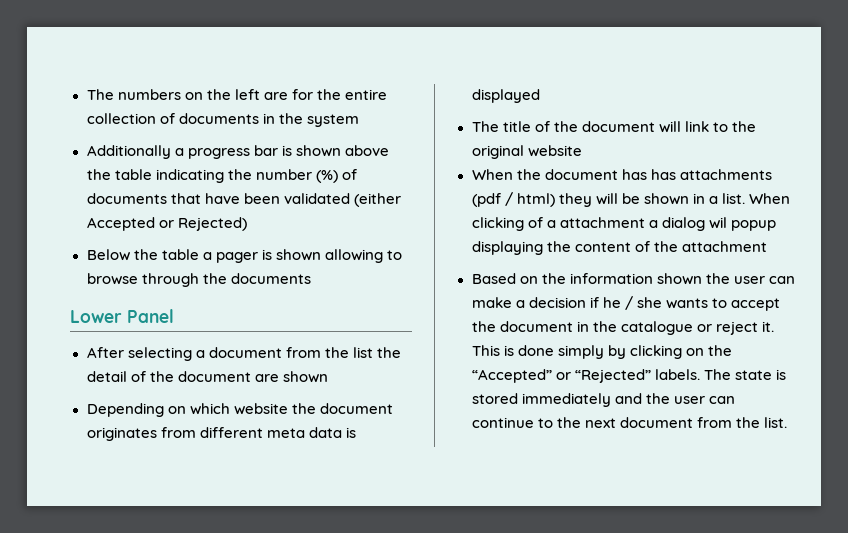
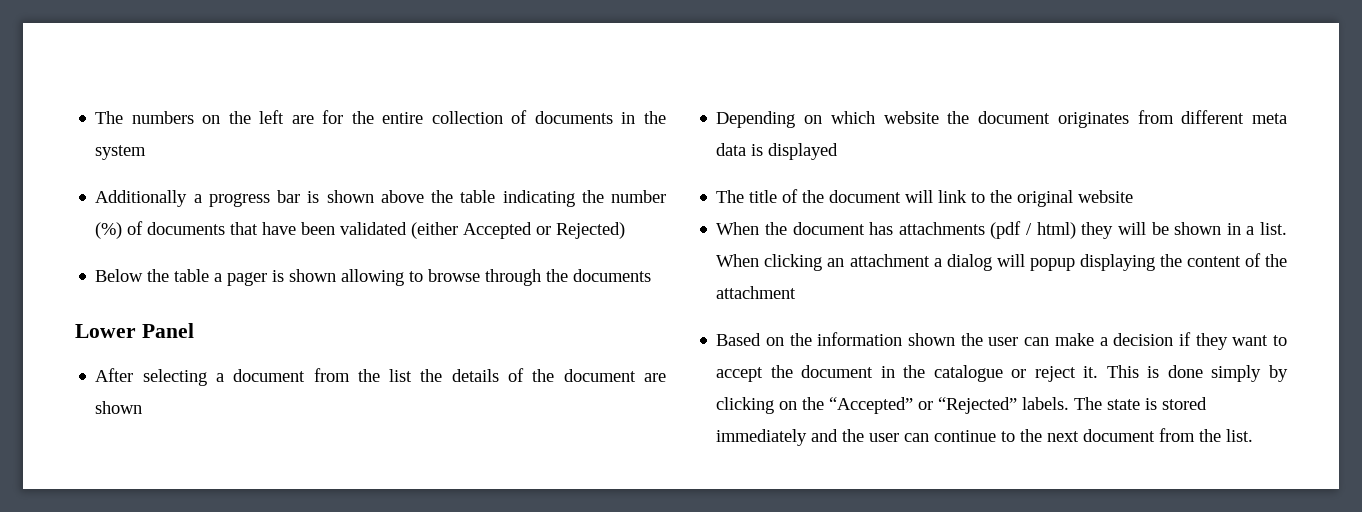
[86,371,127,382] detail -> [451,369,499,382] details
[650,169,676,180] has -> (894, 228) none
[527,217,556,228] of a -> [827,258,845,267] an
[708,217,727,229] wil -> [996,254,1025,267] will
[602,296,708,310] he / she wants -> [1195,333,1269,350] they want

